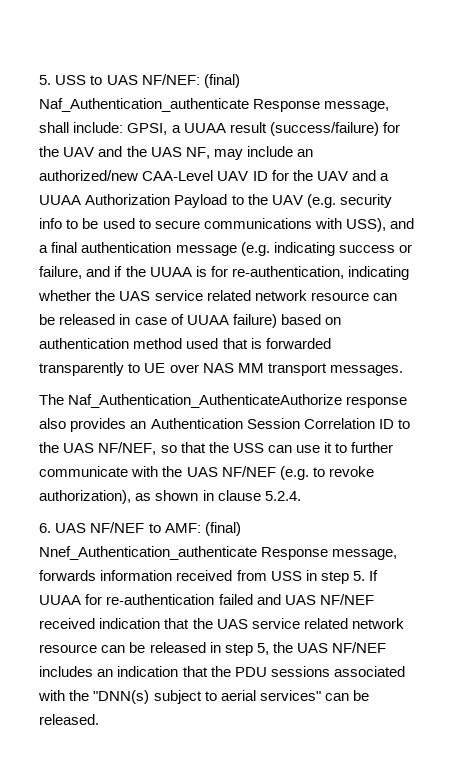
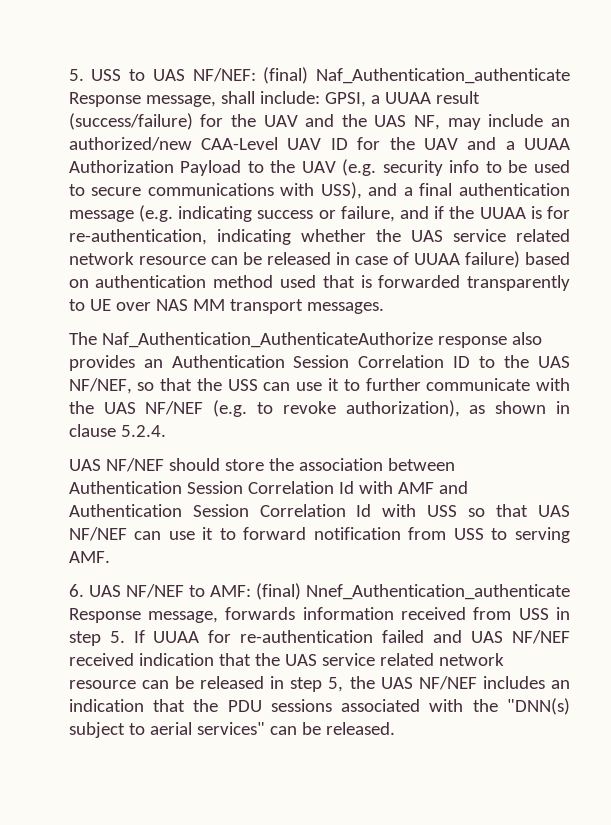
(301, 496) none -> [68,458,455,472] [68,481,468,494] [68,504,571,517] [68,527,570,543] [68,551,110,563] // UAS NF/NEF should store the association between Authentication Session Correlation Id with AMF and Authentication Session Correlation Id with USS so that UAS NF/NEF can use it to forward notification from USS to serving AMF.

